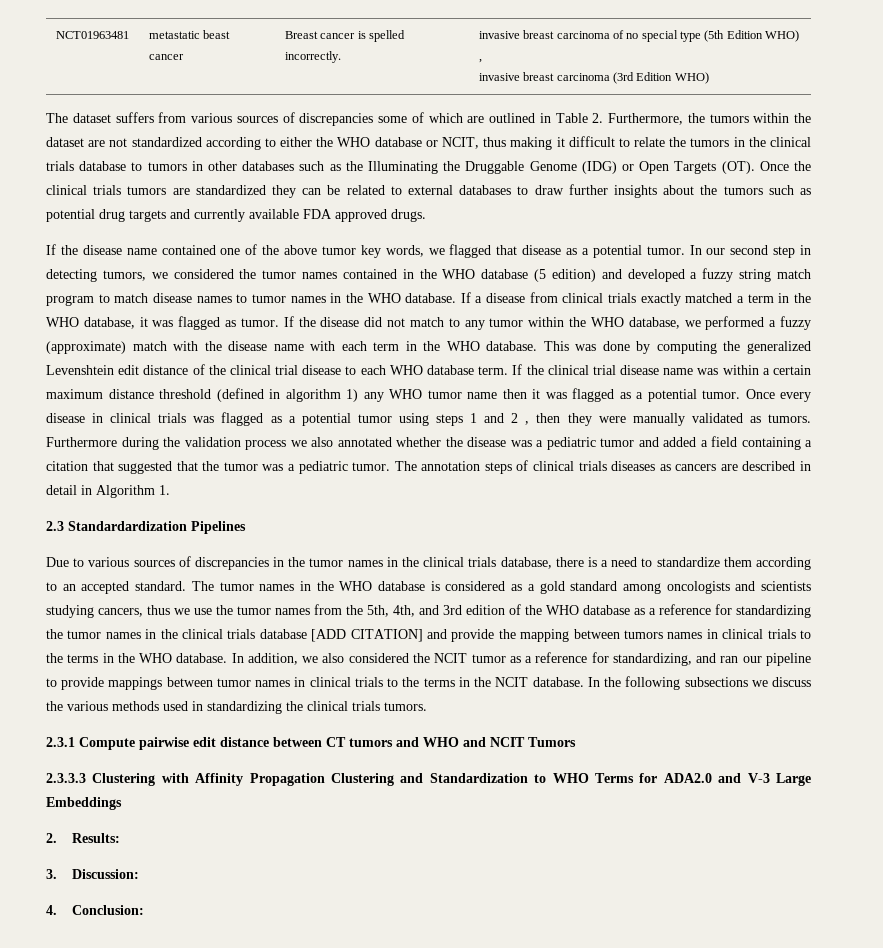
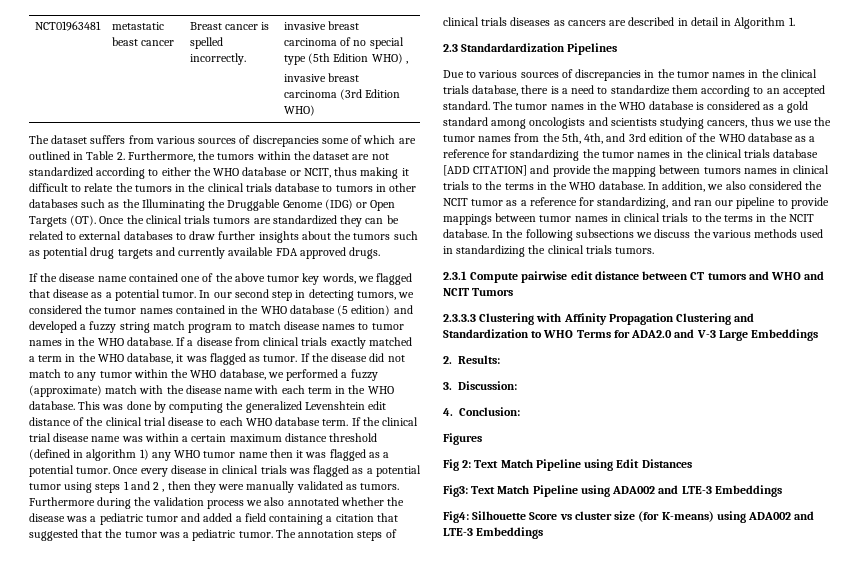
(145, 910) none -> [443,433,482,445] [443,459,692,471] [443,485,782,497] [443,511,815,523] [443,527,544,539] // Figures // Fig 2: Text Match Pipeline using Edit Distances // Fig3: Text Match Pipeline using ADA002 and LTE-3 Embeddings // Fig4: Silhouette Score vs cluster size (for K-means) using ADA002 and LTE-3 Embeddings

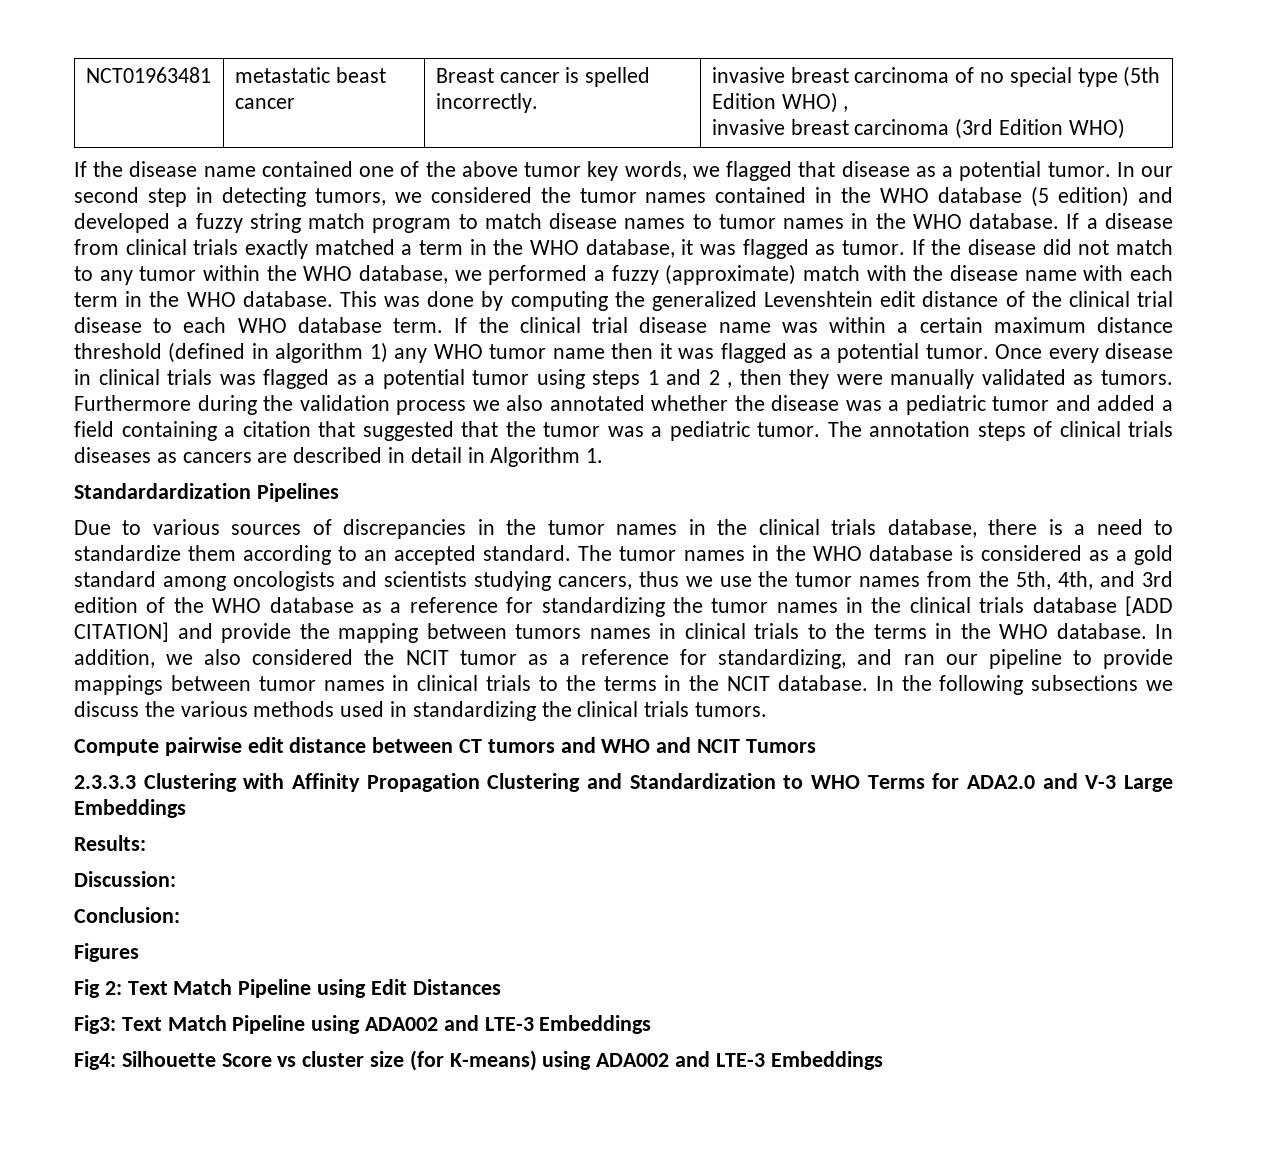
[29,135,416,147] [29,151,389,162] [29,167,409,179] [29,183,417,192] [29,199,396,211] [29,215,399,227] [29,231,418,243] [29,247,381,259] // The dataset suffers from various sources of discrepancies some of which are outlined in Table 2. Furthermore, the tumors within the dataset are not standardized according to either the WHO database or NCIT, thus making it difficult to relate the tumors in the clinical trials database to tumors in other databases such as the Illuminating the Druggable Genome (IDG) or Open Targets (OT). Once the clinical trials tumors are standardized they can be related to external databases to draw further insights about the tumors such as potential drug targets and currently available FDA approved drugs. -> (1125, 128) none
[443,44,458,52] 2.3 -> (604, 455) none
[443,271,467,280] 2.3.1 -> (768, 709) none
[443,356,452,364] 2. -> (186, 808) none
[443,382,452,390] 3. -> (146, 843) none
[443,408,453,416] 4. -> (176, 879) none

